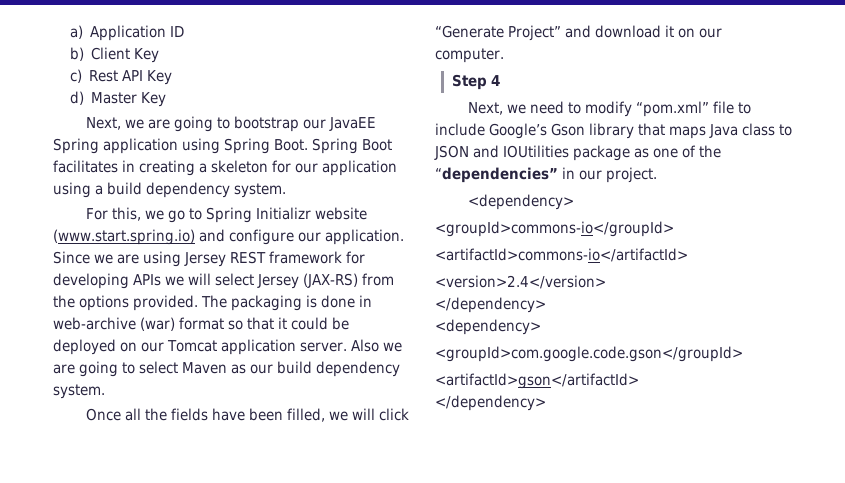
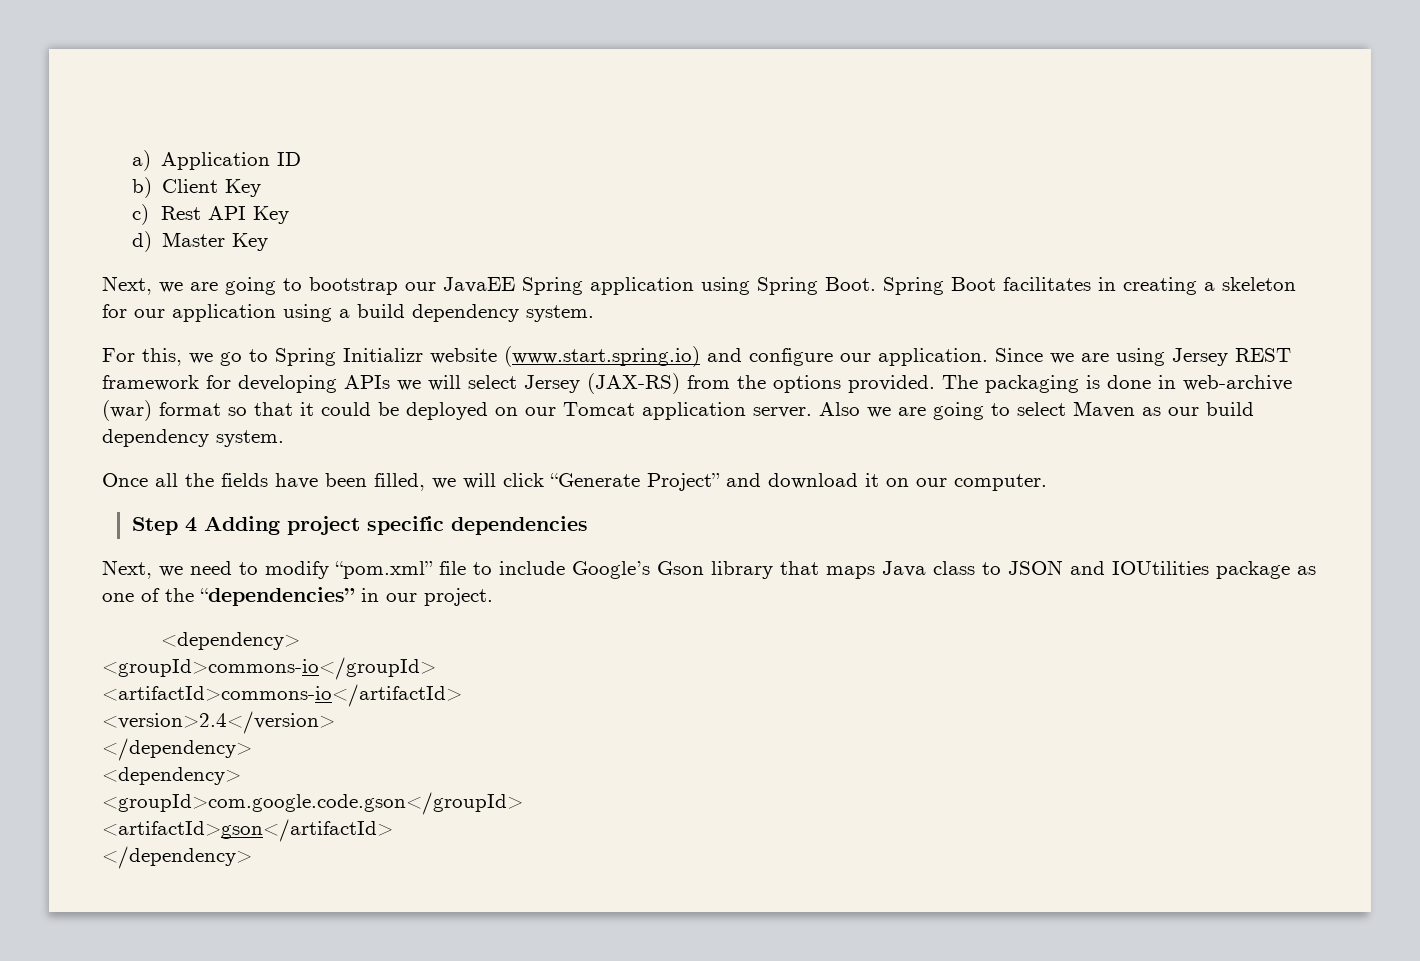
(500, 80) none -> [203,516,588,535] Adding project specific dependencies

